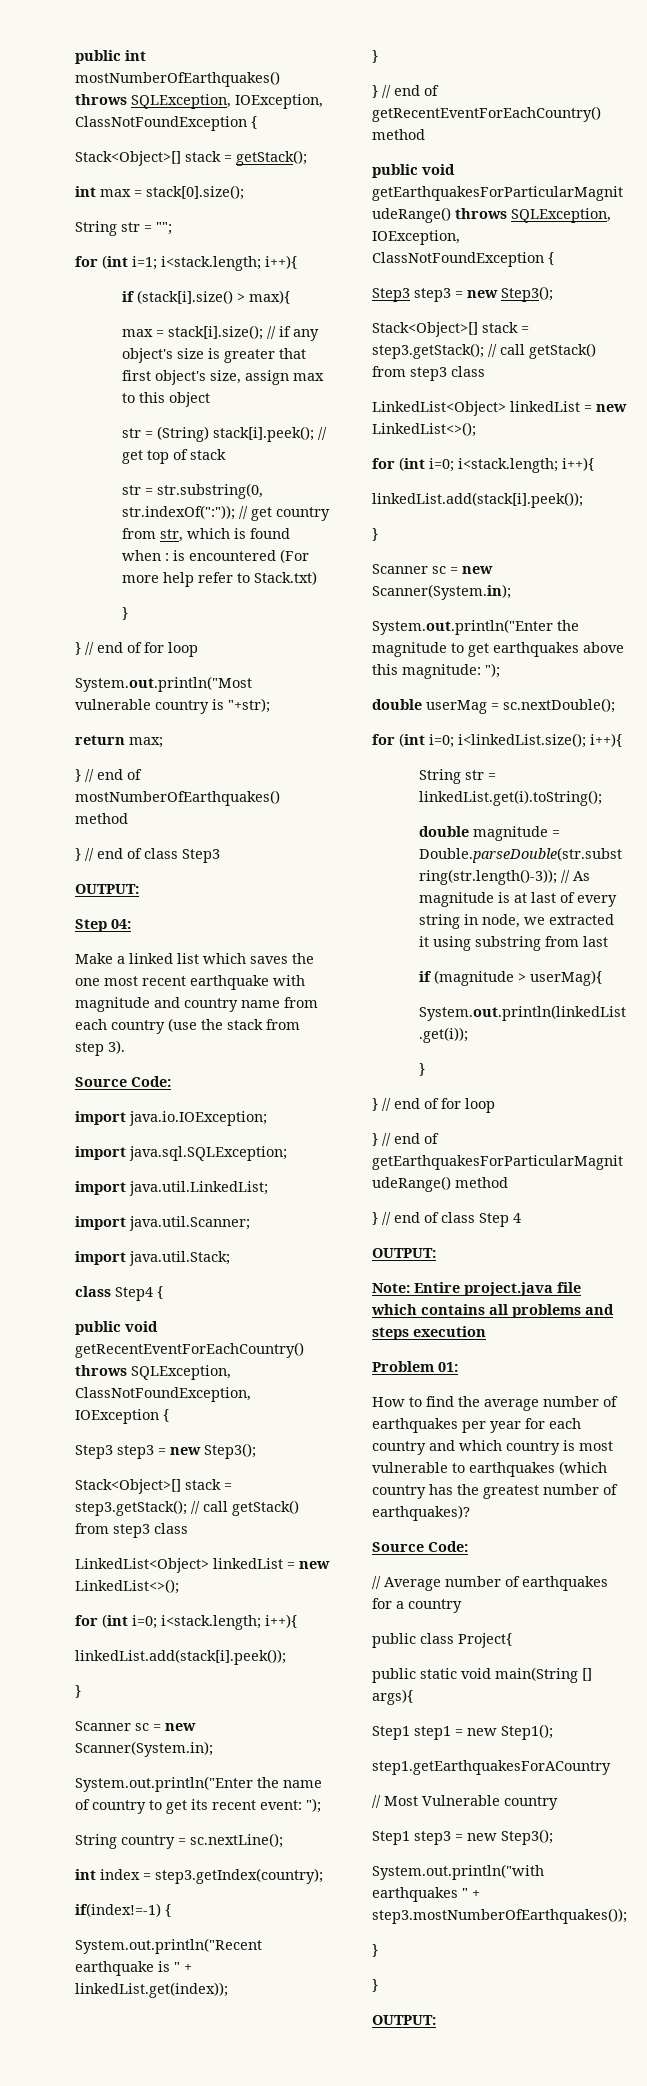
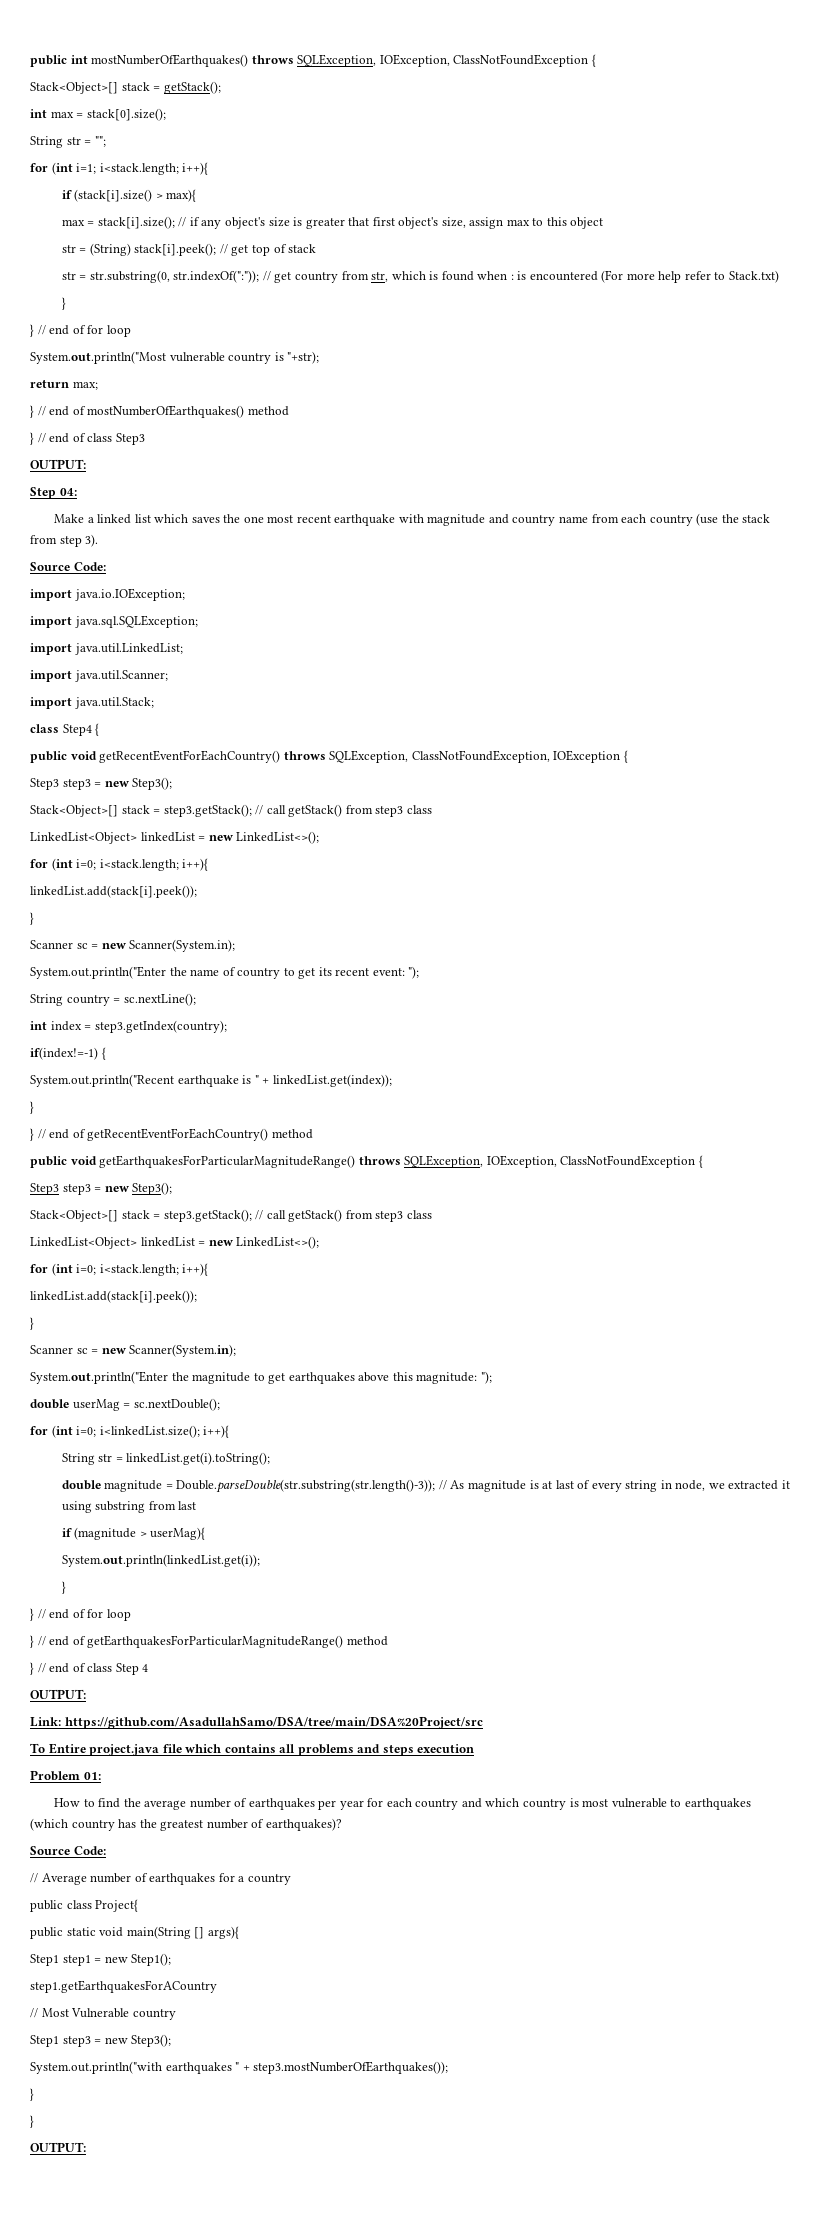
[372,1283,410,1293] Note: -> [30,1716,483,1729] [30,1743,45,1753] Link: https://github.com/AsadullahSamo/DSA/tree/main/DSA%20Project/src // To

